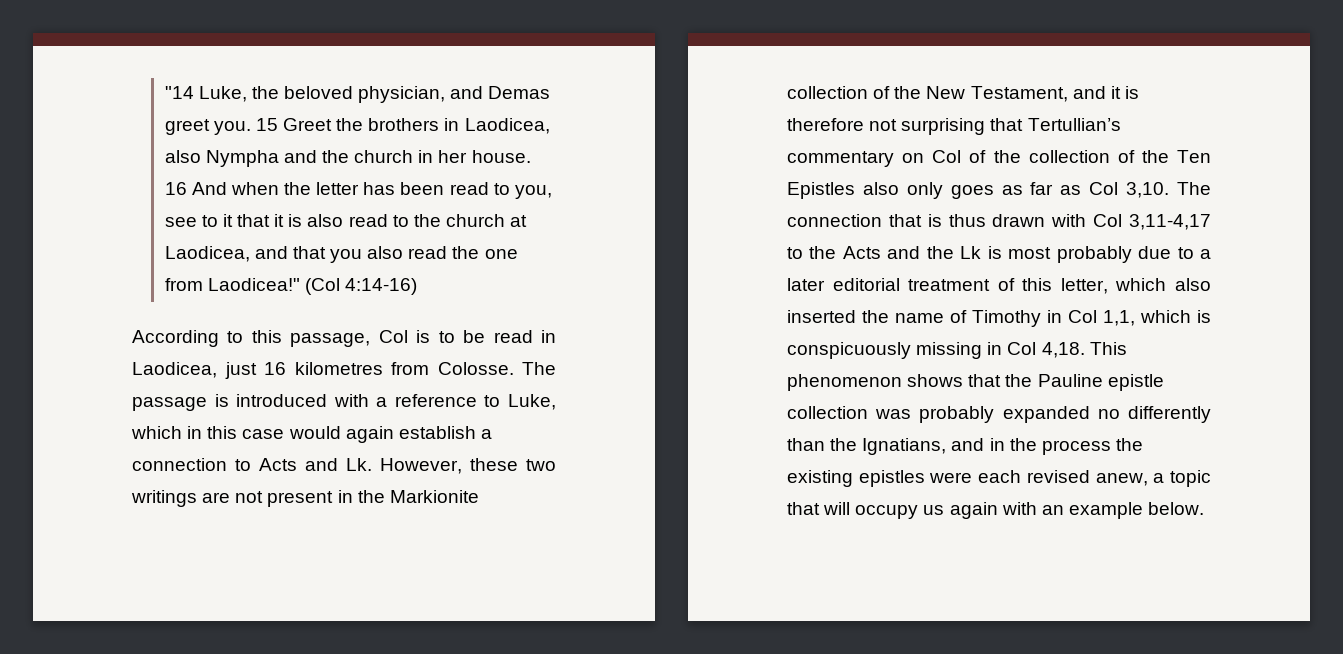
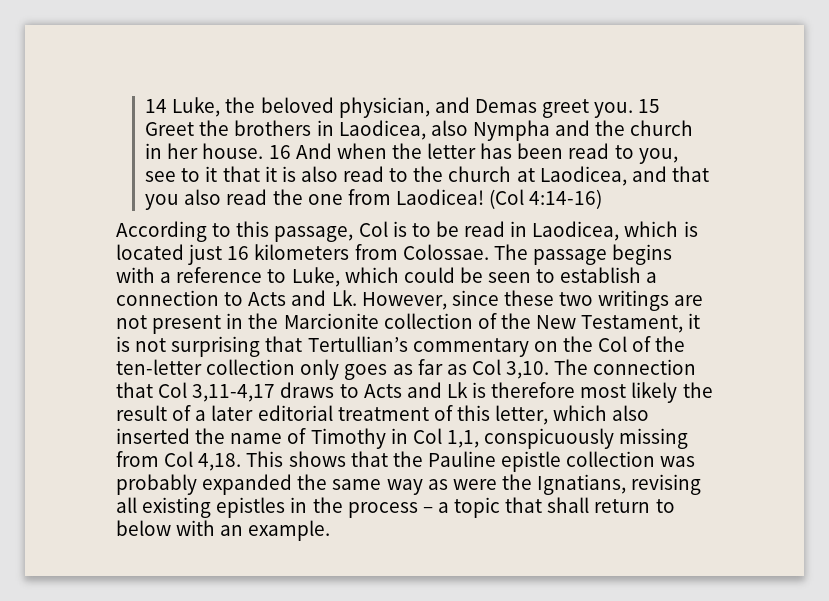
[164,86,194,99] "14 -> [145,99,168,113] 14
[207,278,300,291] Laodicea!" -> [395,189,484,205] Laodicea!
[224,362,556,379] [132,394,328,411] just 16 kilometres from Colosse. The passage is introduced -> [624,221,698,237] [116,244,673,265] which is located just 16 kilometers from Colossae. The passage begins
[187,426,394,443] in this case would again -> [403,267,556,283] could be seen to
(462, 466) none -> [451,290,499,306] since
[389,490,479,503] Markionite -> [283,313,379,329] Marcionite
[1072,86,1139,99] [787,118,864,131] and it is therefore -> [688,313,701,329] [116,336,130,352] it is
(925, 158) none -> [562,336,593,352] the
[1028,150,1211,163] [787,182,899,199] collection of the Ten Epistles also -> [116,359,296,375] ten-letter collection
[927,214,1211,230] [787,246,954,259] is thus drawn with Col 3,11-4,17 to the Acts and the -> [158,382,442,402] Col 3,11-4,17 draws to Acts and
[1008,246,1194,263] most probably due to -> [491,382,713,403] [116,405,192,421] therefore most likely the result of
[1140,310,1211,323] which is -> (479, 439) none
[987,342,1003,355] in -> [116,451,159,467] from
[787,374,902,391] phenomenon -> (284, 459) none
[1097,406,1211,423] [787,438,1143,455] [787,470,1211,487] [787,502,1205,519] no differently than the Ignatians, and in the process the existing epistles were each revised anew, a topic that will occupy us again with an example below. -> [297,474,702,495] [116,497,675,518] [116,520,331,541] the same way as were the Ignatians, revising all existing epistles in the process – a topic that shall return to below with an example.

